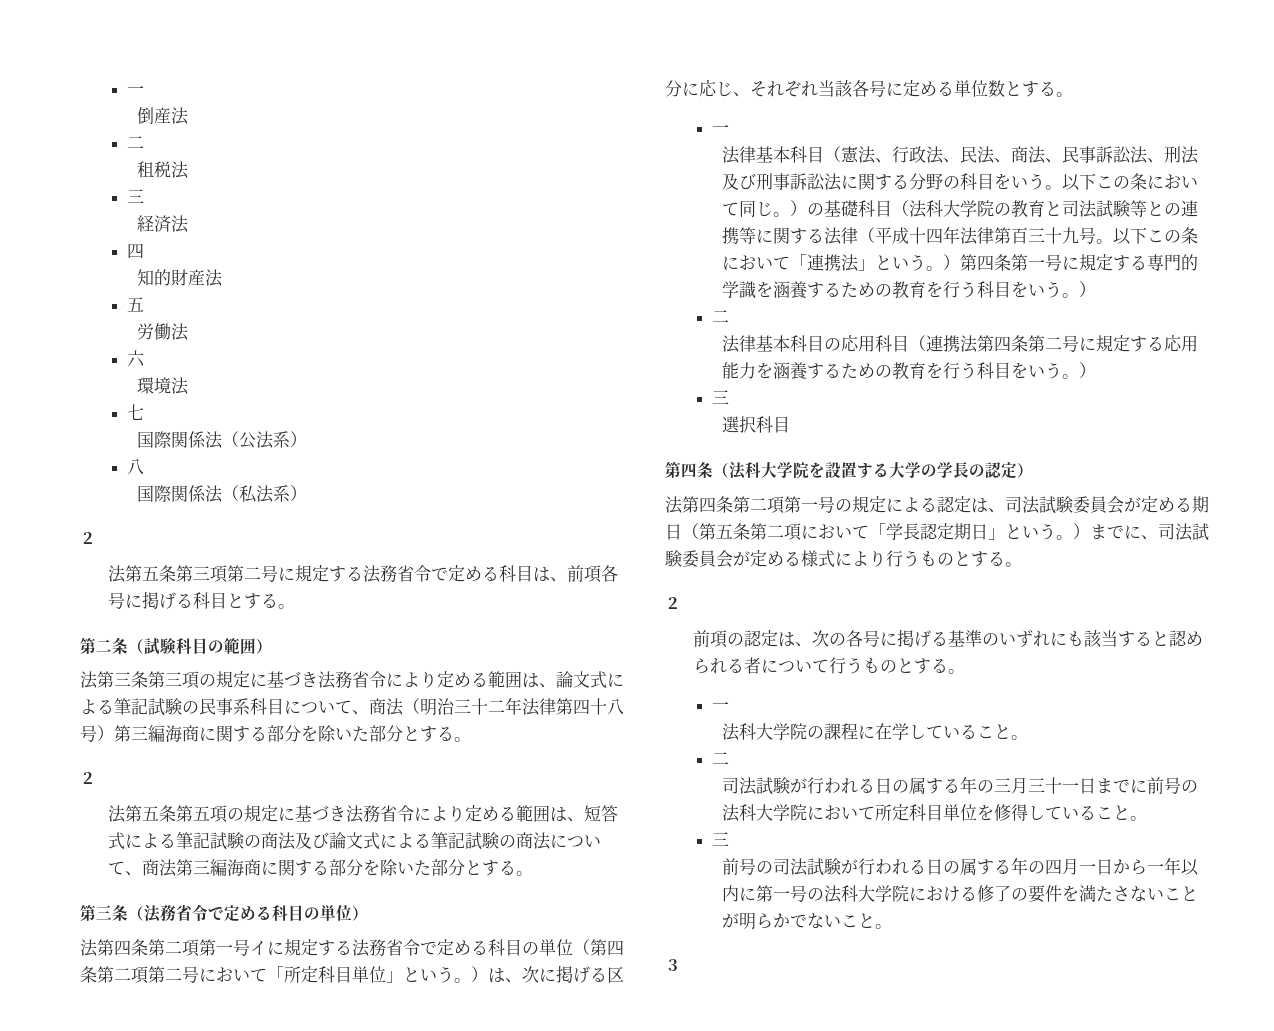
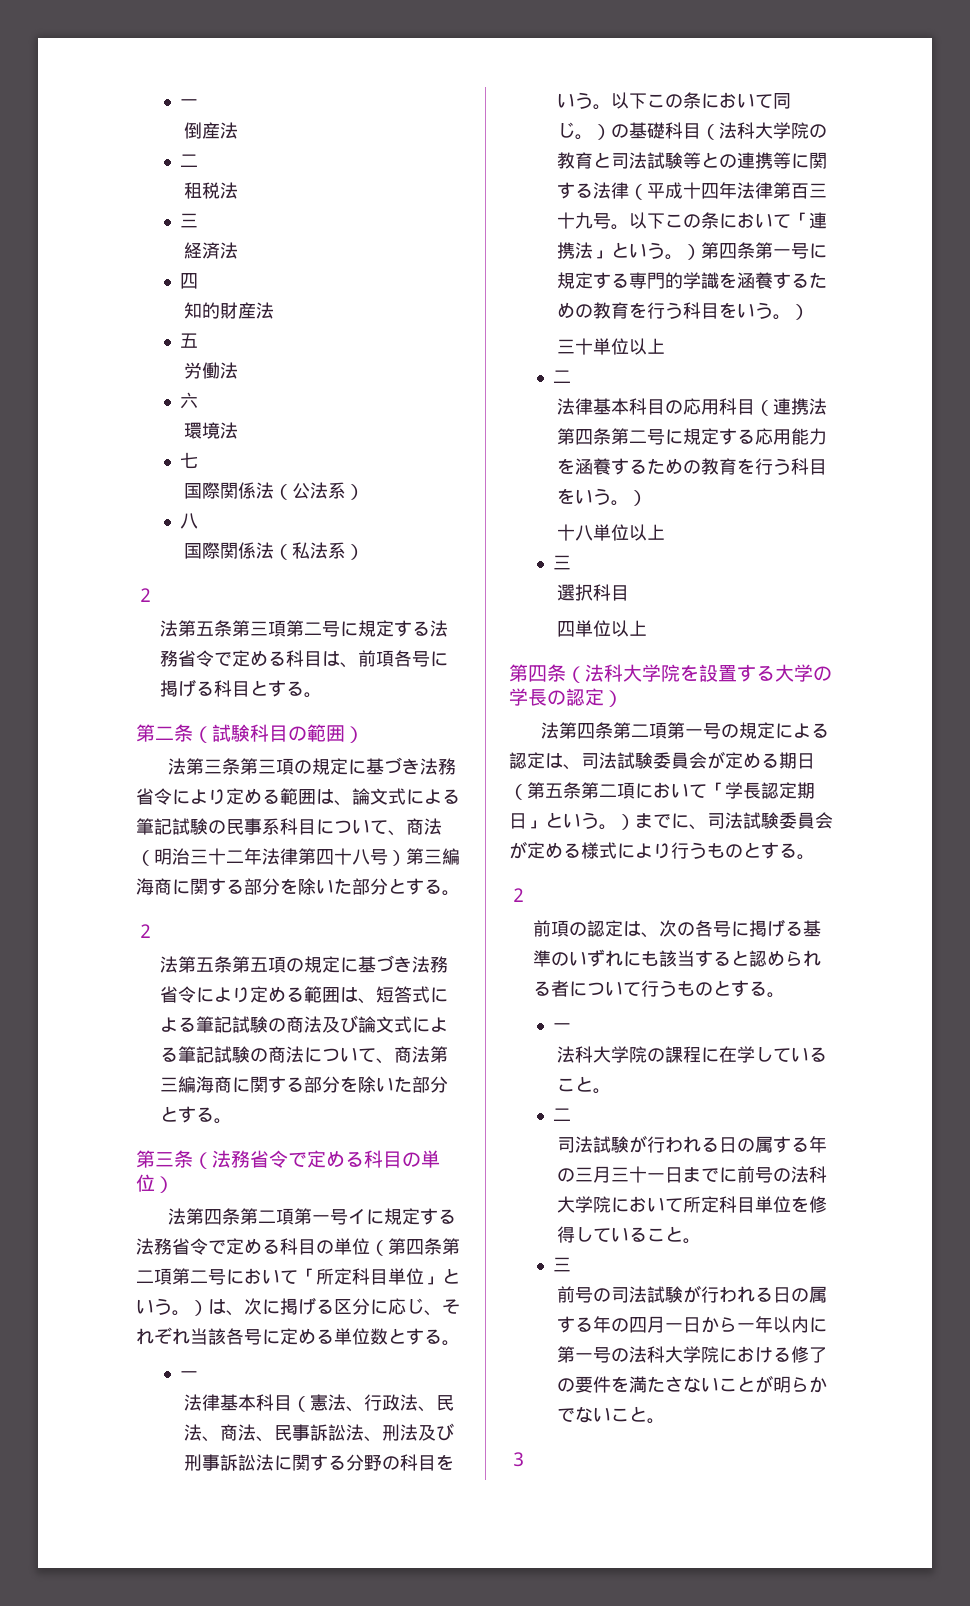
(1096, 289) none -> [557,338,666,355] // 三十単位以上
(1096, 370) none -> [557,524,666,541] // 十八単位以上
(790, 424) none -> [557,620,648,637] // 四単位以上

